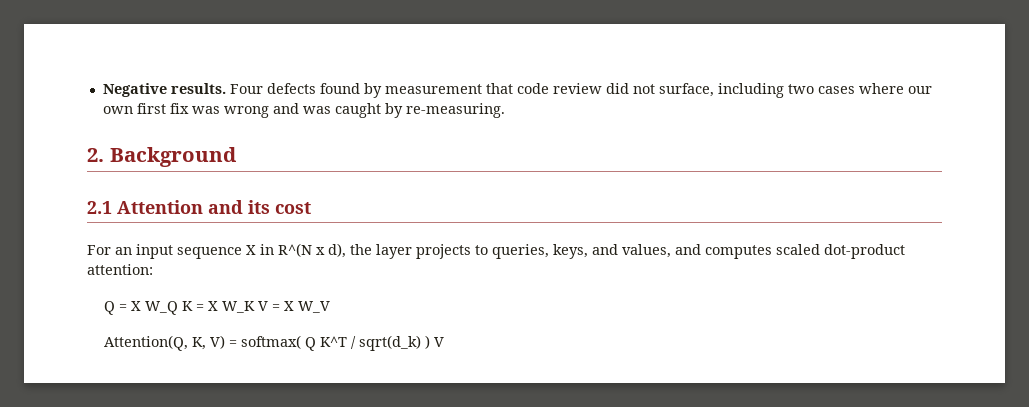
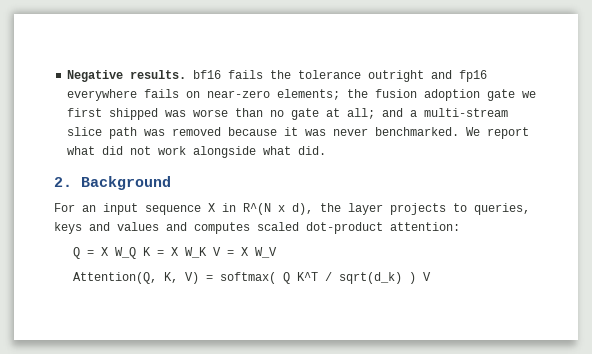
[229,83,932,98] [102,103,505,118] [87,147,237,167] [87,200,311,214] Four defects found by measurement that code review did not surface, including two cases where our own first fix was wrong and was caught by re-measuring. // 2. Background // 2.1 Attention and its cost -> [193,70,488,82] [67,89,537,101] [67,108,509,120] [67,127,530,139] [67,146,327,158] [54,176,171,190] bf16 fails the tolerance outright and fp16 everywhere fails on near-zero elements; the fusion adoption gate we first shipped was worse than no gate at all; and a multi-stream slice path was removed because it was never benchmarked. We report what did not work alongside what did. // 2. Background
[553,244,671,259] keys, and values, -> [54,222,159,234] keys and values

